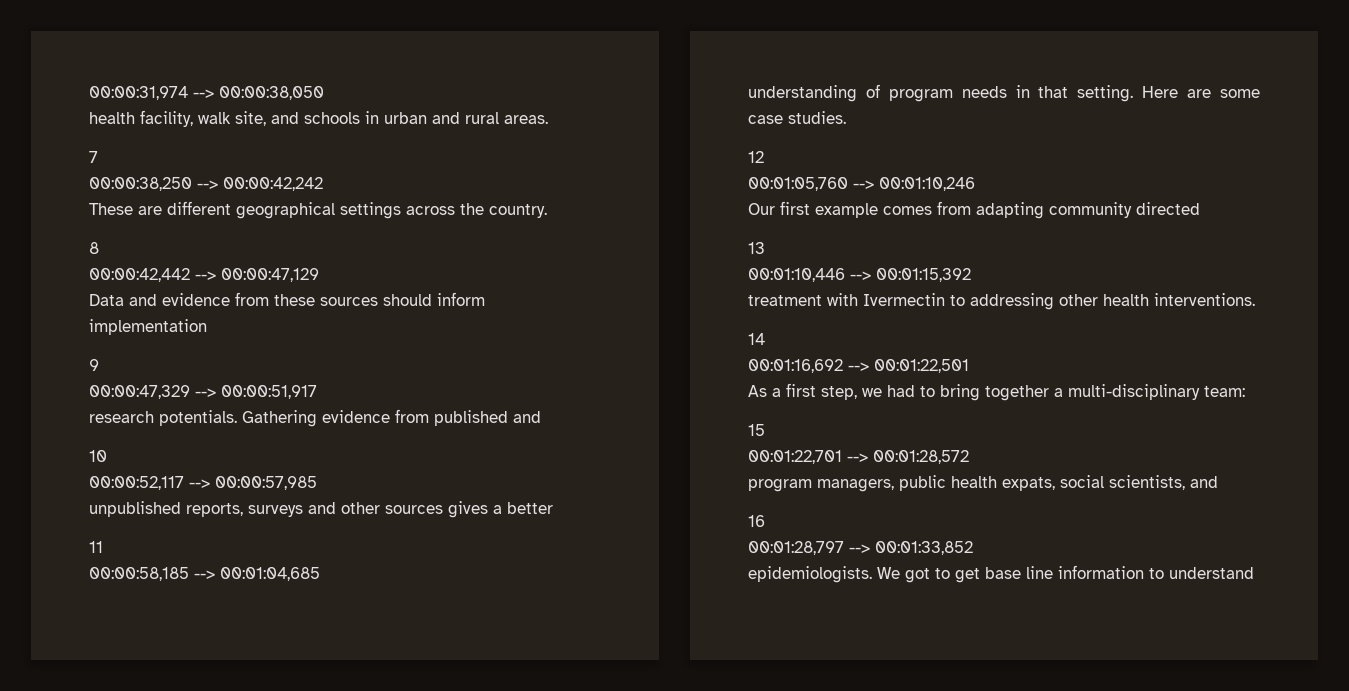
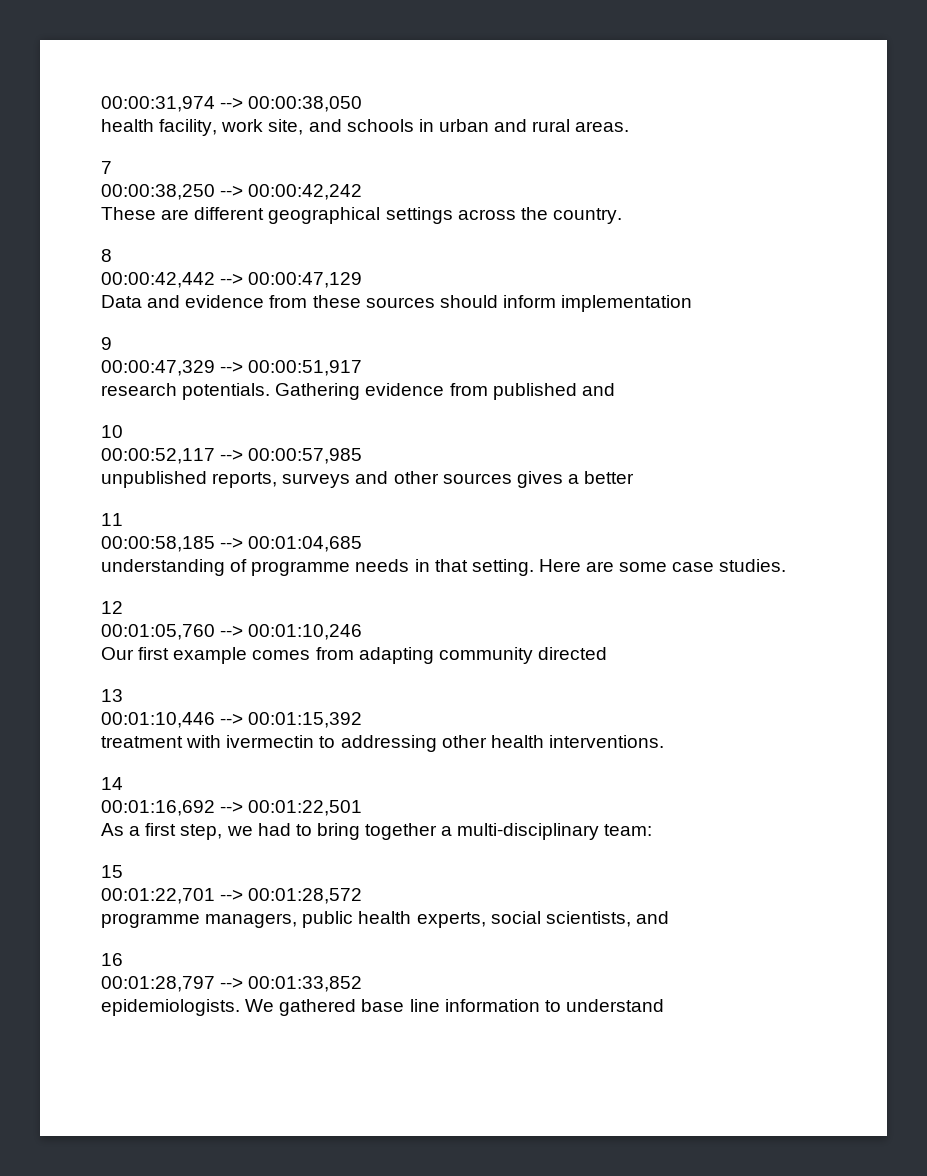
[198,112,231,124] walk -> [221,119,264,132] work
[888,89,953,102] program -> [251,561,351,576] programme
[863,293,945,306] Ivermectin -> [226,735,315,748] ivermectin
[748,479,812,492] program -> [101,913,200,928] programme
[1002,477,1055,491] expats, -> [416,912,486,928] experts,
[905,568,980,583] got to get -> [279,999,357,1016] gathered

